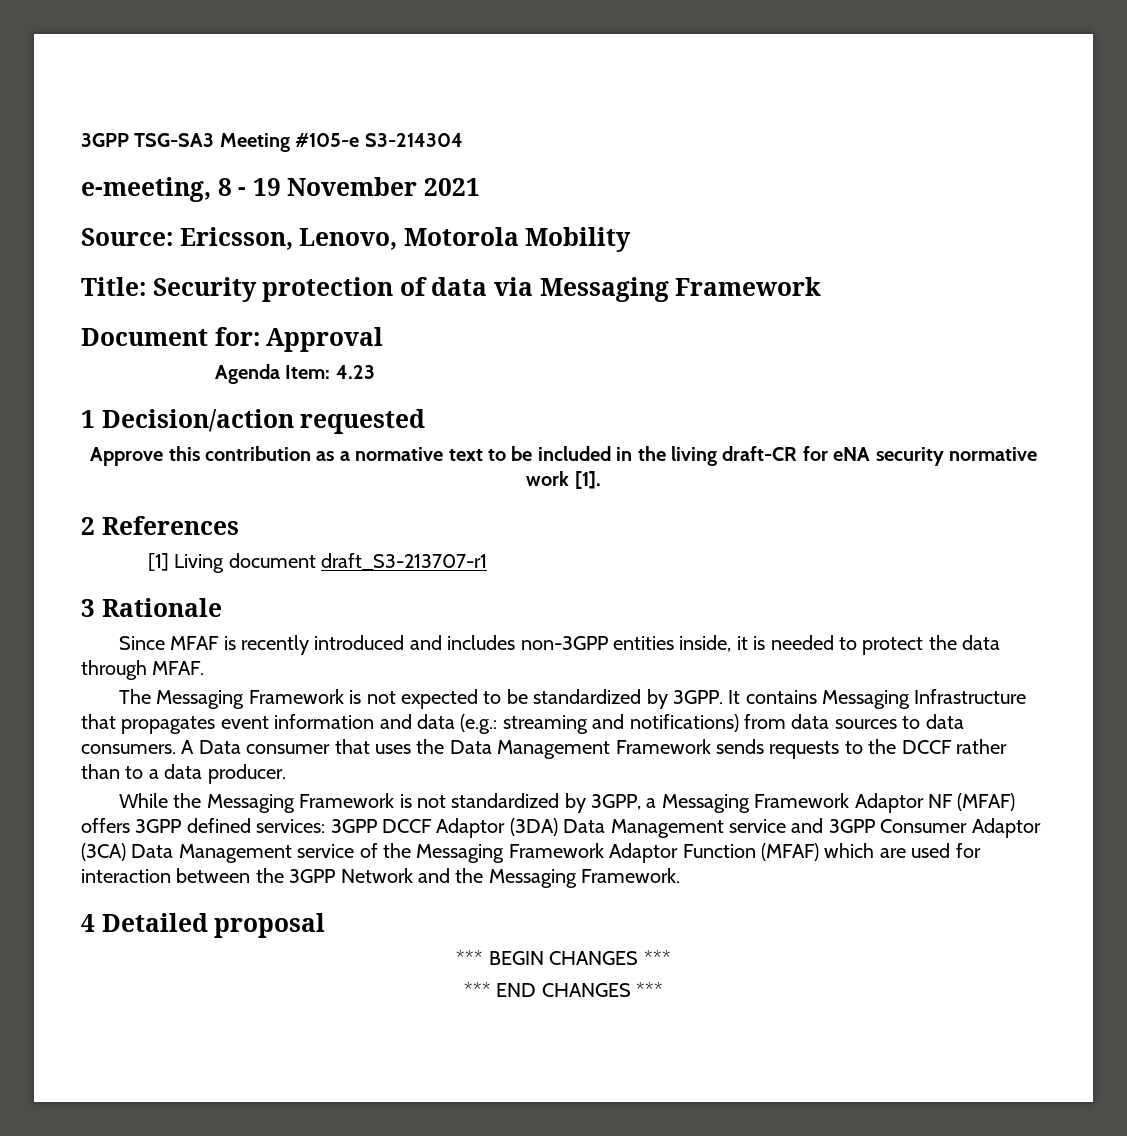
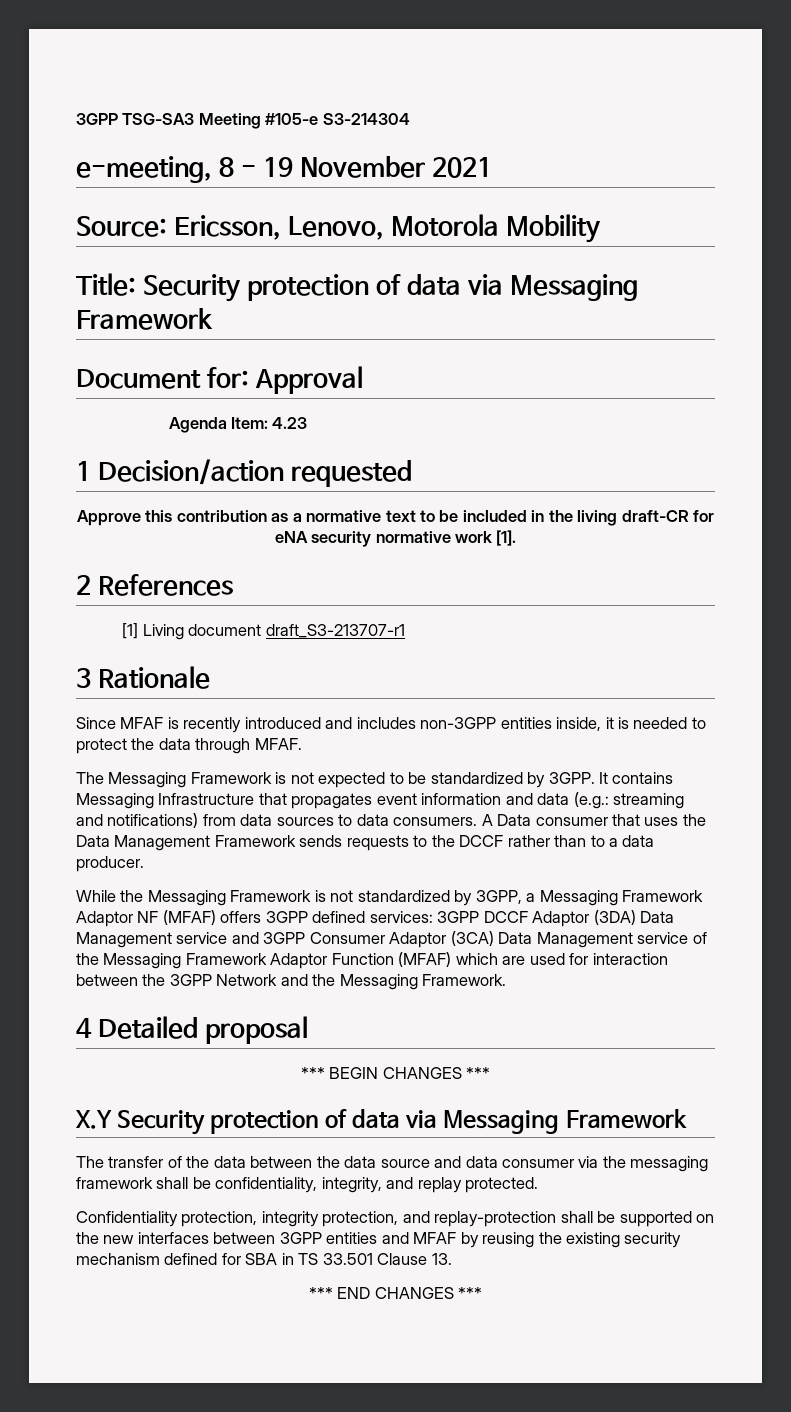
(671, 957) none -> [75,1109,688,1135] [76,1156,709,1172] [76,1177,539,1193] [76,1211,715,1227] [76,1232,682,1248] [76,1253,452,1265] // X.Y Security protection of data via Messaging Framework // The transfer of the data between the data source and data consumer via the messaging framework shall be confidentiality, integrity, and replay protected. // Confidentiality protection, integrity protection, and replay-protection shall be supported on the new interfaces between 3GPP entities and MFAF by reusing the existing security mechanism defined for SBA in TS 33.501 Clause 13.

